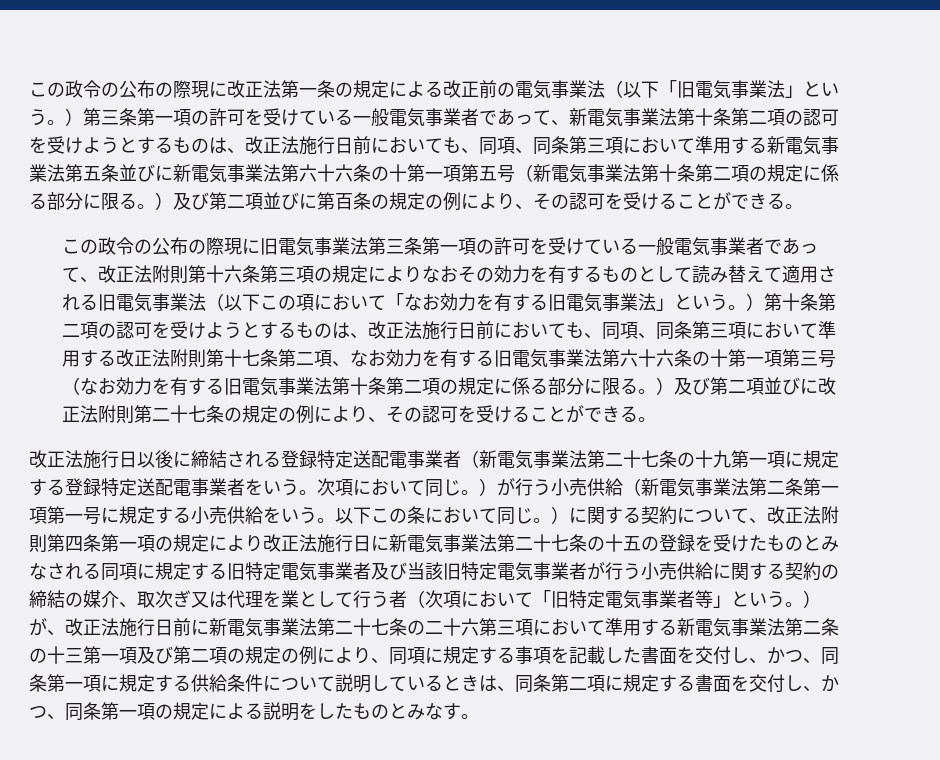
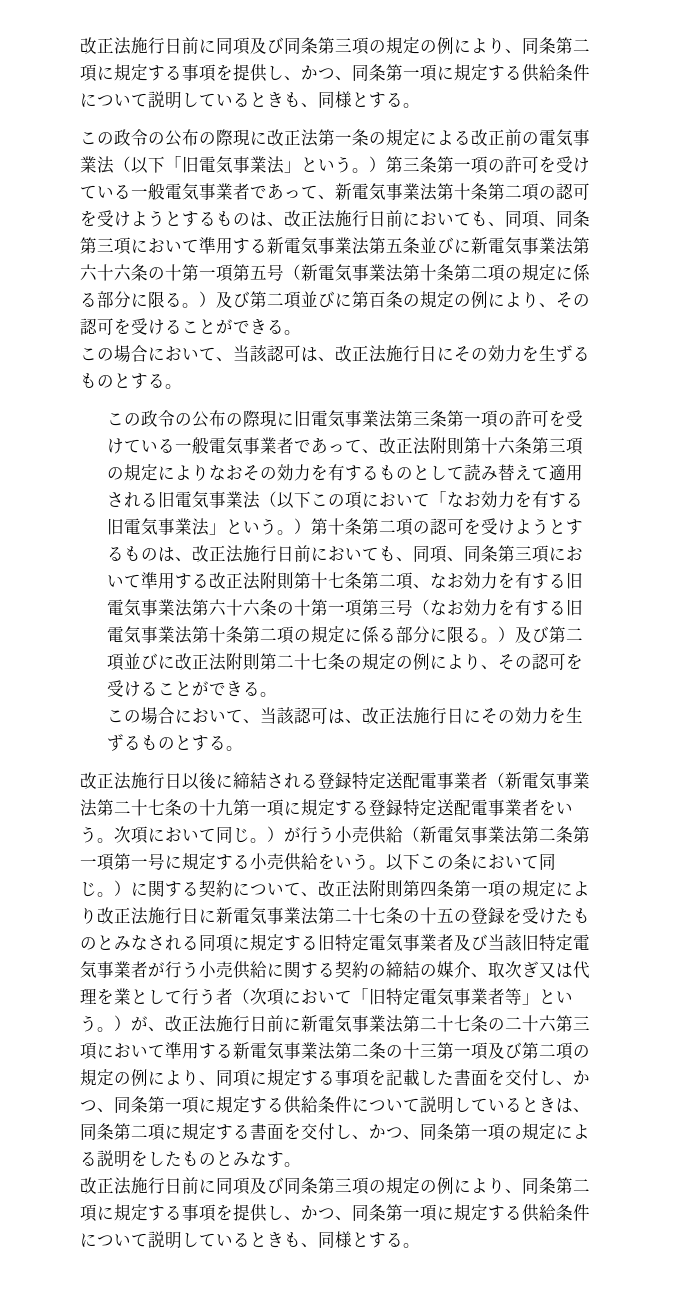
(29, 89) none -> [80,37,590,55] [80,64,590,82] [80,91,420,109] 改正法施行日前に同項及び同条第三項の規定の例により、同条第二項に規定する事項を提供し、かつ、同条第一項に規定する供給条件について説明しているときも、同様とする。 //
(803, 206) none -> [80,345,590,363] [80,373,182,389] // この場合において、当該認可は、改正法施行日にその効力を生ずるものとする。
(656, 419) none -> [106,707,583,725] [106,734,243,751] // この場合において、当該認可は、改正法施行日にその効力を生ずるものとする。
(479, 716) none -> [80,1177,590,1195] [80,1204,590,1222] [80,1231,420,1249] // 改正法施行日前に同項及び同条第三項の規定の例により、同条第二項に規定する事項を提供し、かつ、同条第一項に規定する供給条件について説明しているときも、同様とする。

